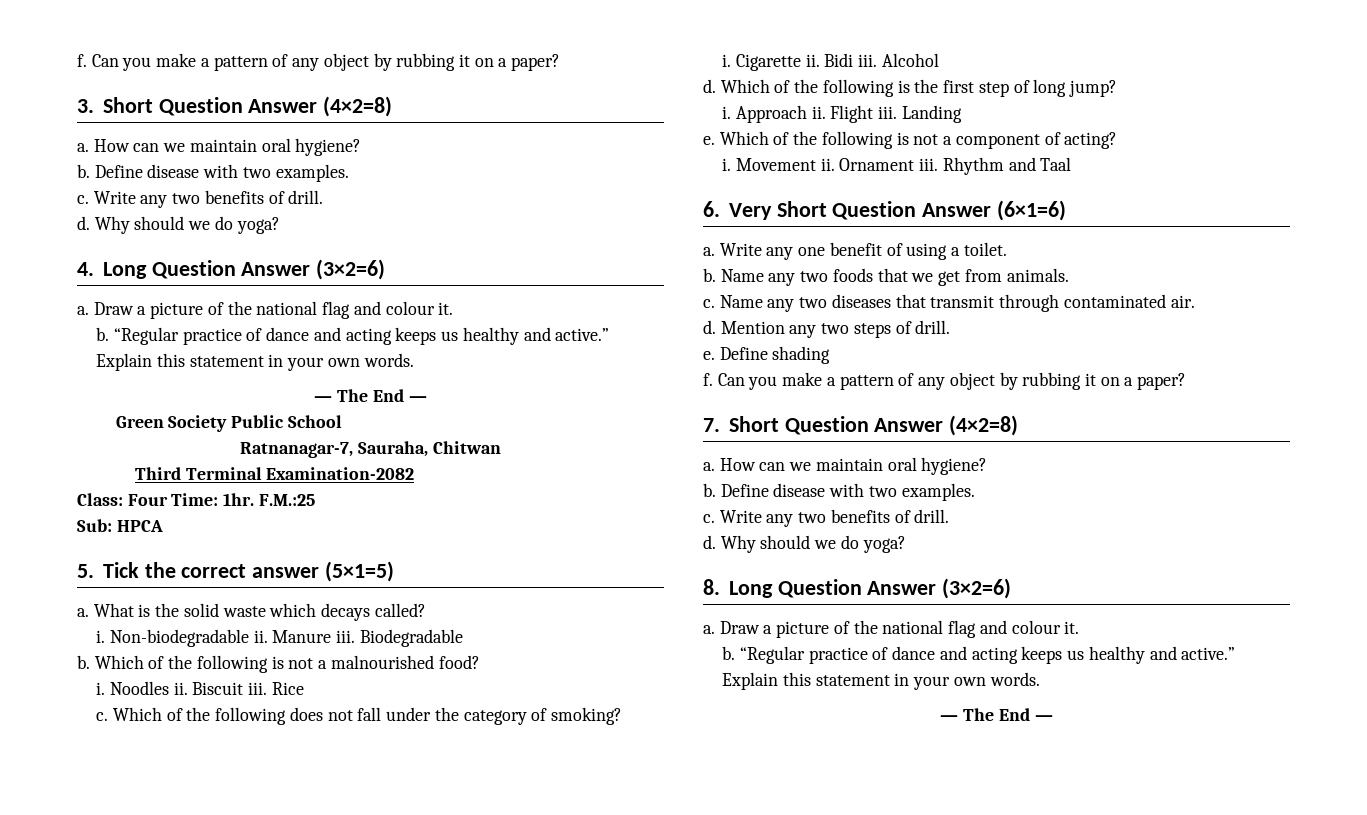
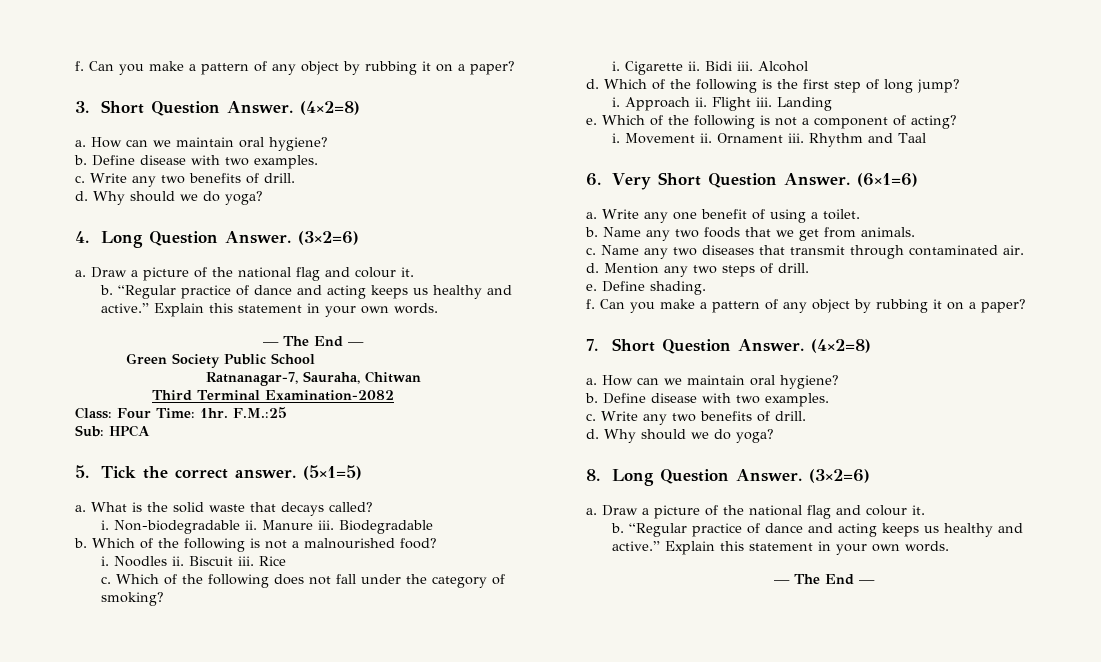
[248,99,318,113] Answer -> [226,101,293,114] Answer.
[241,262,311,276] Answer -> [224,231,291,244] Answer.
[252,567,320,578] answer -> [234,469,296,479] answer.
[269,603,317,617] which -> [250,502,276,512] that
[922,203,992,217] Answer -> [783,173,850,186] Answer.
[772,346,831,364] shading -> [650,281,706,295] shading.
[874,418,944,432] Answer -> [737,339,804,352] Answer.
[867,581,937,595] Answer -> [735,469,802,482] Answer.

